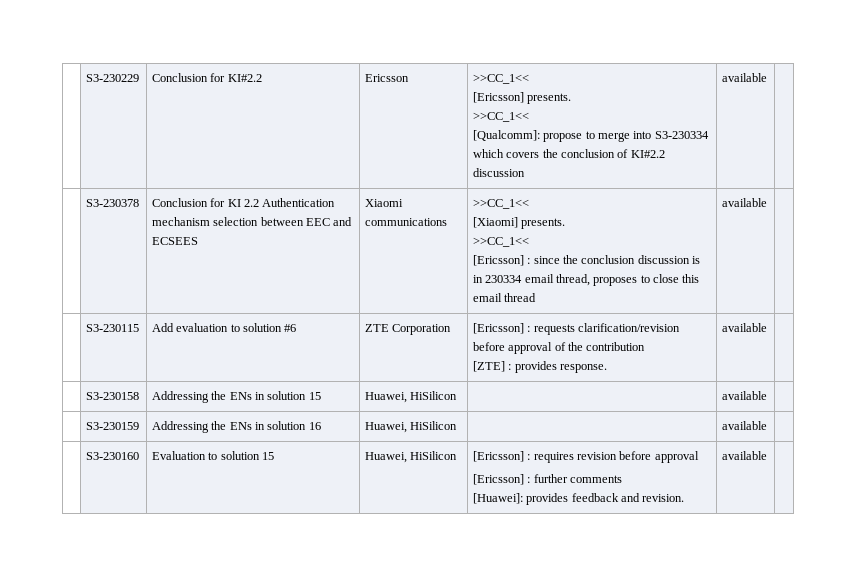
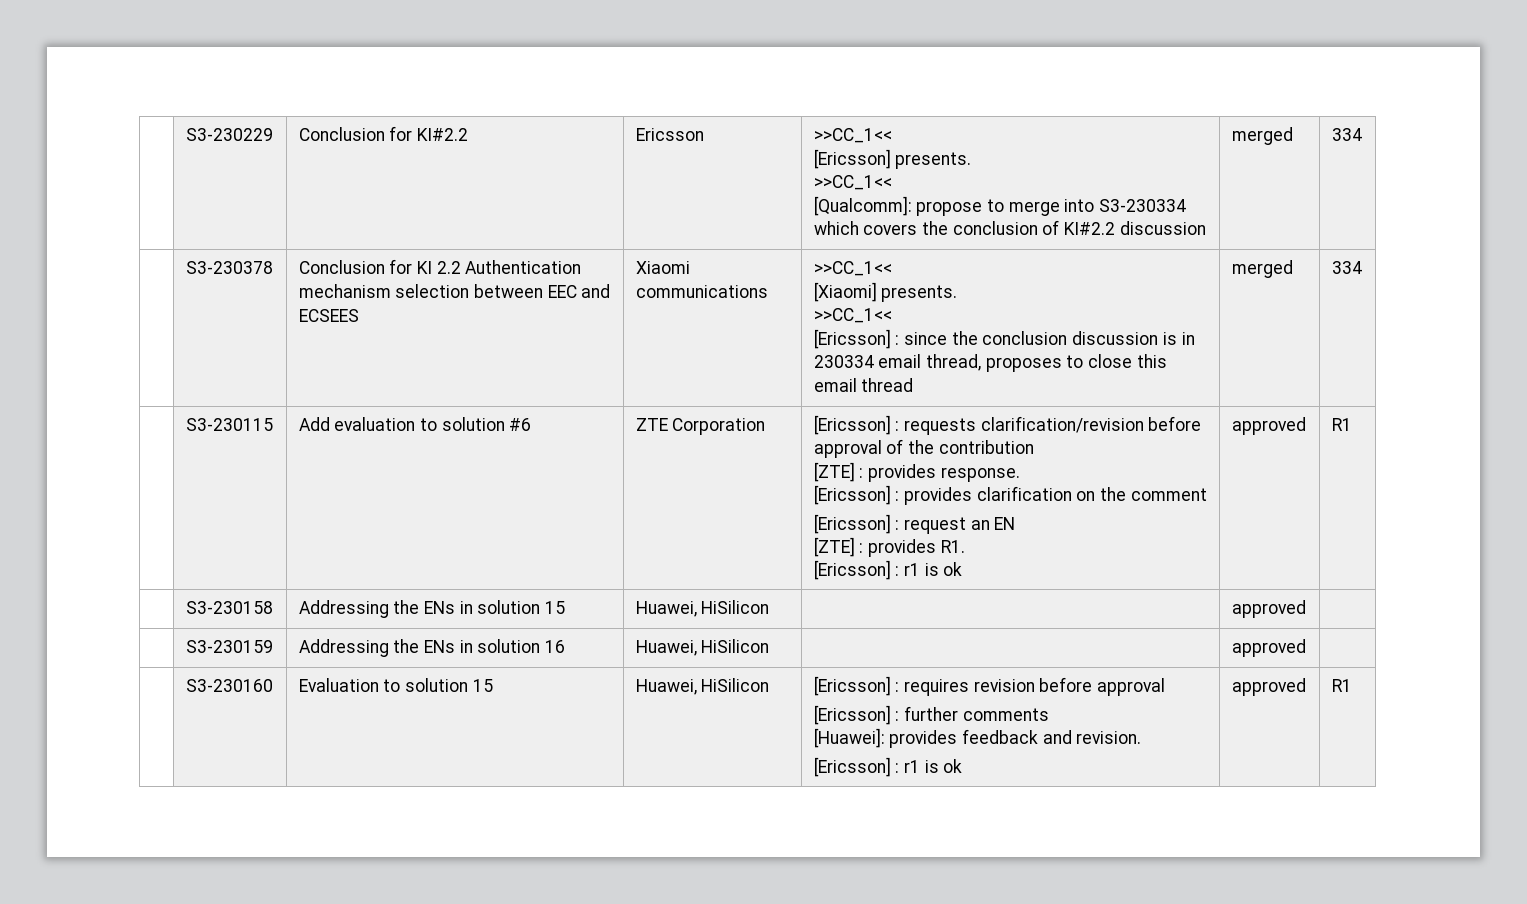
[721,73,767,82] available | -> [1231,127,1293,145] [1331,128,1362,141] merged | 334
[721,198,767,207] available | -> [1231,260,1293,278] [1331,261,1362,274] merged | 334
[721,323,767,332] | available | -> [813,485,1207,505] [813,514,1016,534] [813,537,965,557] [813,560,963,580] [1231,417,1306,435] [1331,418,1352,431] // [Ericsson] : provides clarification on the comment // [Ericsson] : request an EN // [ZTE] : provides R1. // [Ericsson] : r1 is ok | approved | R1
[721,391,767,400] available -> [1231,600,1306,618] approved
[721,421,767,430] available -> [1231,639,1306,657] approved
[721,451,767,460] | available | -> [813,757,963,777] [1231,678,1306,696] [1331,679,1352,692] // [Ericsson] : r1 is ok | approved | R1

